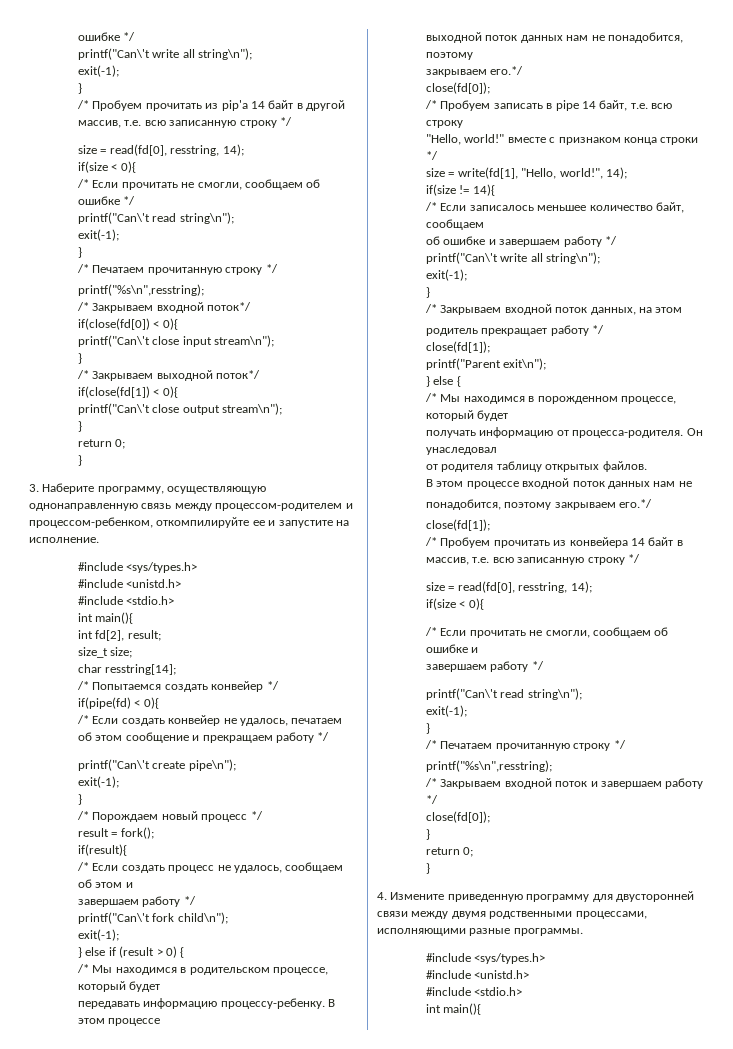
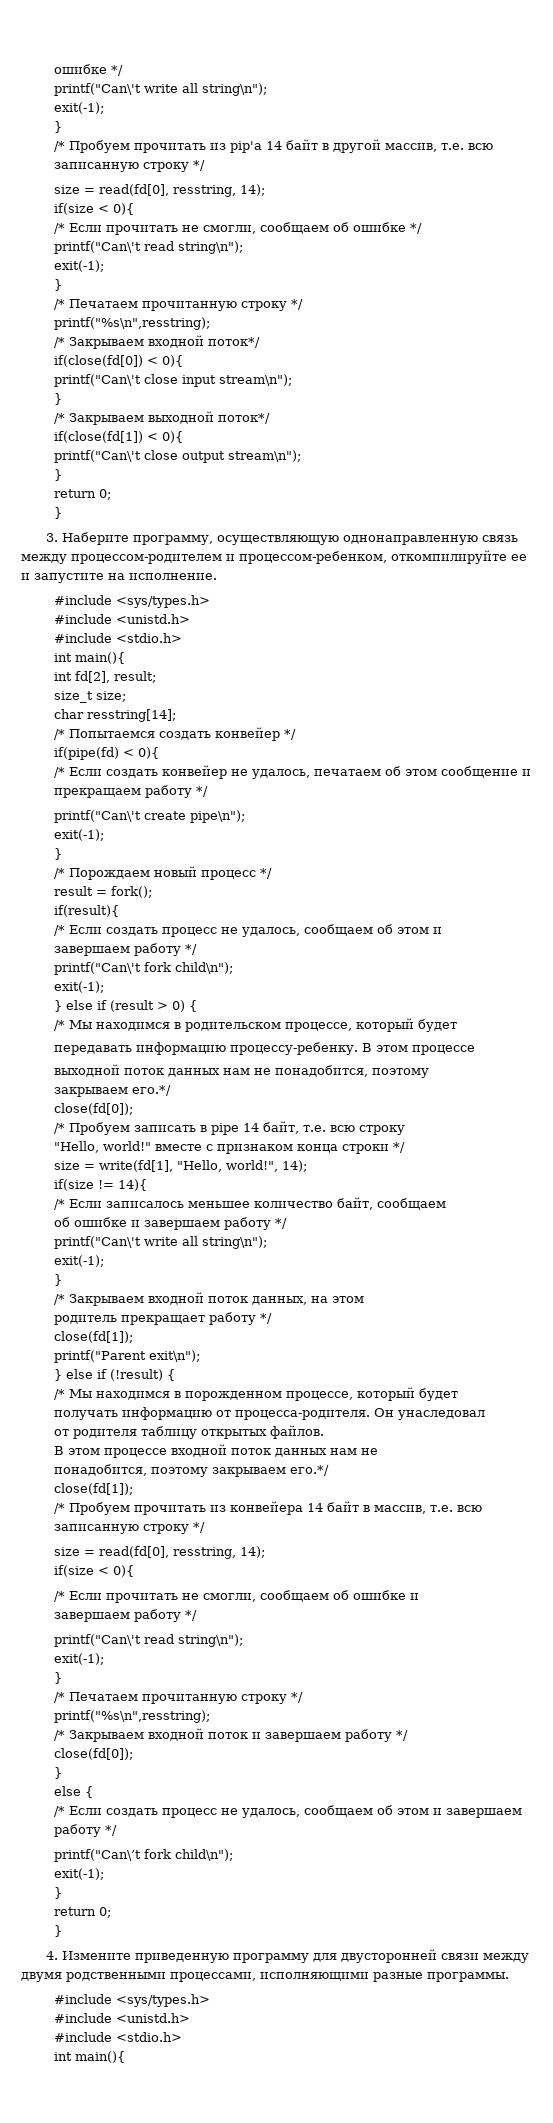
(454, 380) none -> [96,1369,163,1381] if (!result)
(431, 834) none -> [53,1786,93,1798] [53,1805,522,1818] [53,1824,117,1837] [53,1849,233,1862] [53,1868,104,1880] [53,1887,62,1899] // else { // /* Если создать процесс не удалось, сообщаем об этом и завершаем работу */ // printf("Can\’t fork child\n"); // exit(-1); // }

